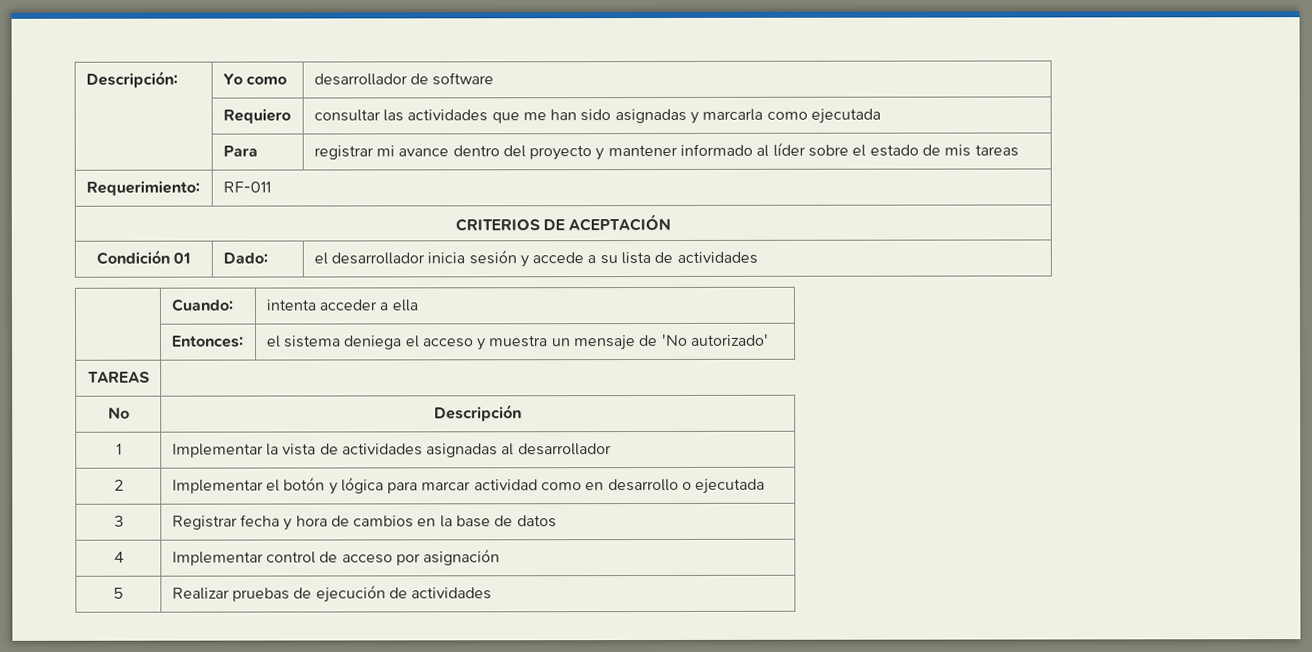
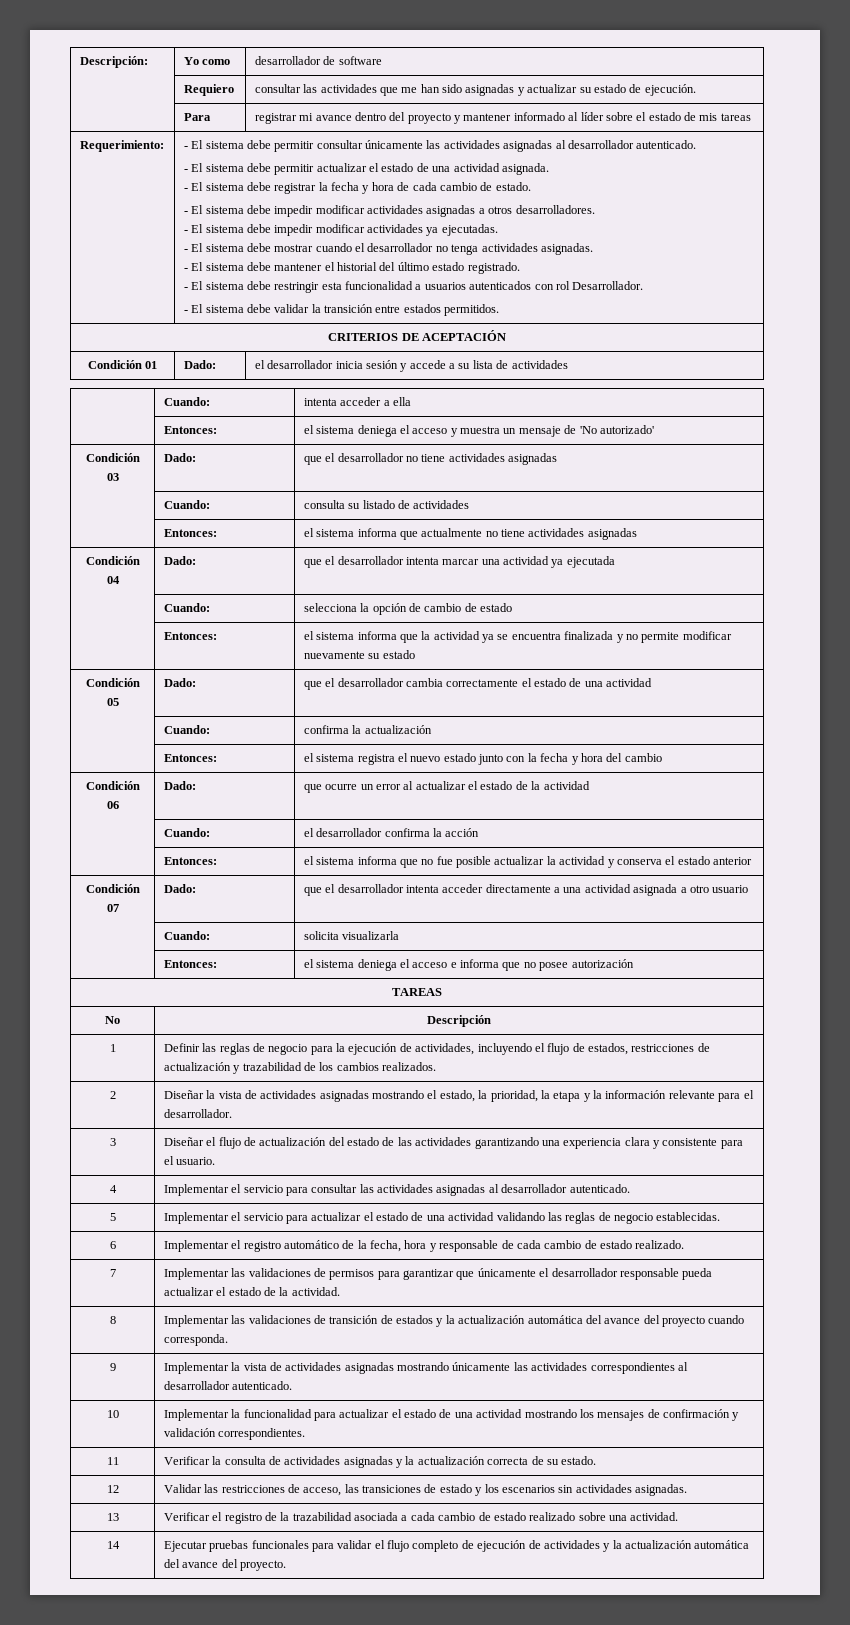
[702,108,882,124] marcarla como ejecutada -> [527,84,696,96] actualizar su estado de ejecución.
[222,181,271,193] RF-011 -> [183,140,697,152] [183,163,549,175] [183,182,531,194] [183,205,595,217] [183,224,498,236] [183,243,593,255] [183,262,520,274] [183,281,644,293] [183,304,500,316] - El sistema debe permitir consultar únicamente las actividades asignadas al desarrollador autenticado. // - El sistema debe permitir actualizar el estado de una actividad asignada. // - El sistema debe registrar la fecha y hora de cada cambio de estado. // - El sistema debe impedir modificar actividades asignadas a otros desarrolladores. // - El sistema debe impedir modificar actividades ya ejecutadas. // - El sistema debe mostrar cuando el desarrollador no tenga actividades asignadas. // - El sistema debe mantener el historial del último estado registrado. // - El sistema debe restringir esta funcionalidad a usuarios autenticados con rol Desarrollador. // - El sistema debe validar la transición entre estados permitidos.
[87,371,150,383] [107,406,130,419] [434,404,522,422] [115,443,122,455] TAREAS // No | Descripción // 1 -> [85,453,140,462] [106,473,119,481] [163,453,196,462] [303,453,558,465] [163,500,210,509] [303,500,470,509] [163,529,217,537] [303,528,637,540] [85,556,140,565] [106,576,120,584] [163,556,196,565] [303,556,615,568] [163,603,210,612] [303,603,513,615] [163,632,217,640] [303,631,732,643] [303,650,415,659] [85,678,140,687] [106,698,119,706] [163,678,196,687] [303,678,653,690] [163,725,210,734] [303,725,432,734] [163,754,217,762] [303,753,662,765] [85,781,140,790] [106,801,119,809] [163,781,196,790] [303,781,590,793] [163,828,210,837] [303,828,480,837] [163,857,217,865] [303,856,753,868] [85,884,140,893] [106,904,119,912] [163,884,196,893] [303,884,749,896] [163,931,210,940] [303,931,400,940] [163,960,217,968] [303,959,634,971] [392,988,442,996] [105,1016,120,1024] [427,1015,491,1027] [109,1044,116,1052] [163,1043,710,1055] [163,1062,437,1074] [109,1091,116,1099] [163,1090,754,1102] [163,1109,232,1118] [109,1138,116,1146] [163,1137,743,1149] [163,1156,216,1165] [109,1185,117,1193] [163,1184,630,1196] [109,1213,116,1221] [163,1212,721,1224] [109,1241,116,1249] [163,1240,685,1252] [109,1269,116,1277] [163,1268,713,1280] [163,1287,340,1296] [109,1316,116,1324] [163,1315,745,1327] [163,1334,228,1346] [109,1363,116,1371] Condición 03 | Dado: | que el desarrollador no tiene actividades asignadas // | Cuando: | consulta su listado de actividades // | Entonces: | el sistema informa que actualmente no tiene actividades asignadas // Condición 04 | Dado: | que el desarrollador intenta marcar una actividad ya ejecutada // | Cuando: | selecciona la opción de cambio de estado // | Entonces: | el sistema informa que la actividad ya se encuentra finalizada y no permite modificar nuevamente su estado // Condición 05 | Dado: | que el desarrollador cambia correctamente el estado de una actividad // | Cuando: | confirma la actualización // | Entonces: | el sistema registra el nuevo estado junto con la fecha y hora del cambio // Condición 06 | Dado: | que ocurre un error al actualizar el estado de la actividad // | Cuando: | el desarrollador confirma la acción // | Entonces: | el sistema informa que no fue posible actualizar la actividad y conserva el estado anterior // Condición 07 | Dado: | que el desarrollador intenta acceder directamente a una actividad asignada a otro usuario // | Cuando: | solicita visualizarla // | Entonces: | el sistema deniega el acceso e informa que no posee autorización // TAREAS // No | Descripción // 1 | Definir las reglas de negocio para la ejecución de actividades, incluyendo el flujo de estados, restricciones de actualización y trazabilidad de los cambios realizados. // 2 | Diseñar la vista de actividades asignadas mostrando el estado, la prioridad, la etapa y la información relevante para el desarrollador. // 3 | Diseñar el flujo de actualización del estado de las actividades garantizando una experiencia clara y consistente para el usuario. // 4 | Implementar el servicio para consultar las actividades asignadas al desarrollador autenticado. // 5 | Implementar el servicio para actualizar el estado de una actividad validando las reglas de negocio establecidas. // 6 | Implementar el registro automático de la fecha, hora y responsable de cada cambio de estado realizado. // 7 | Implementar las validaciones de permisos para garantizar que únicamente el desarrollador responsable pueda actualizar el estado de la actividad. // 8 | Implementar las validaciones de transición de estados y la actualización automática del avance del proyecto cuando corresponda. // 9
[501,443,612,456] [113,479,124,491] [171,477,766,495] [113,515,124,527] [171,514,557,531] [113,551,124,563] [171,549,501,566] [113,587,124,599] [171,585,493,603] al desarrollador // 2 | Implementar el botón y lógica para marcar actividad como en desarrollo o ejecutada // 3 | Registrar fecha y hora de cambios en la base de datos // 4 | Implementar control de acceso por asignación // 5 | Realizar pruebas de ejecución de actividades -> [397,1362,688,1374] [163,1381,293,1390] [106,1410,119,1418] [163,1409,740,1421] [163,1428,306,1440] [106,1457,119,1465] [163,1456,597,1468] [106,1485,119,1493] [163,1484,688,1496] [106,1513,119,1521] [163,1512,679,1524] [106,1541,120,1549] [163,1540,750,1552] [163,1559,286,1571] mostrando únicamente las actividades correspondientes al desarrollador autenticado. // 10 | Implementar la funcionalidad para actualizar el estado de una actividad mostrando los mensajes de confirmación y validación correspondientes. // 11 | Verificar la consulta de actividades asignadas y la actualización correcta de su estado. // 12 | Validar las restricciones de acceso, las transiciones de estado y los escenarios sin actividades asignadas. // 13 | Verificar el registro de la trazabilidad asociada a cada cambio de estado realizado sobre una actividad. // 14 | Ejecutar pruebas funcionales para validar el flujo completo de ejecución de actividades y la actualización automática del avance del proyecto.

